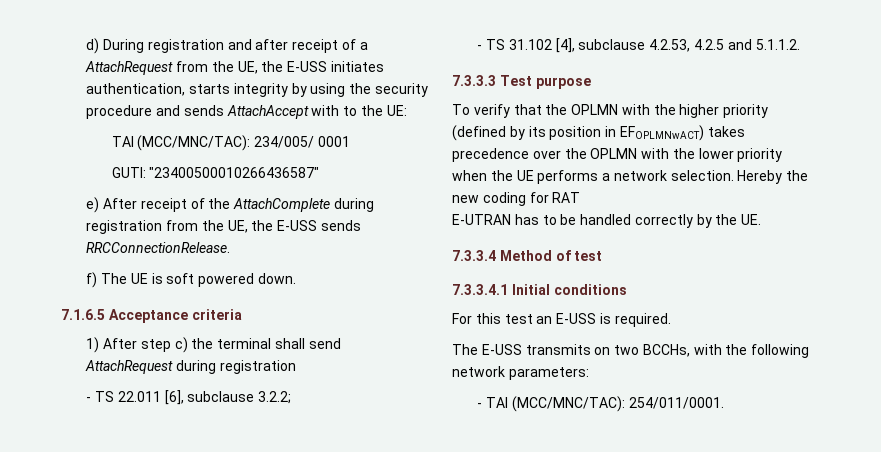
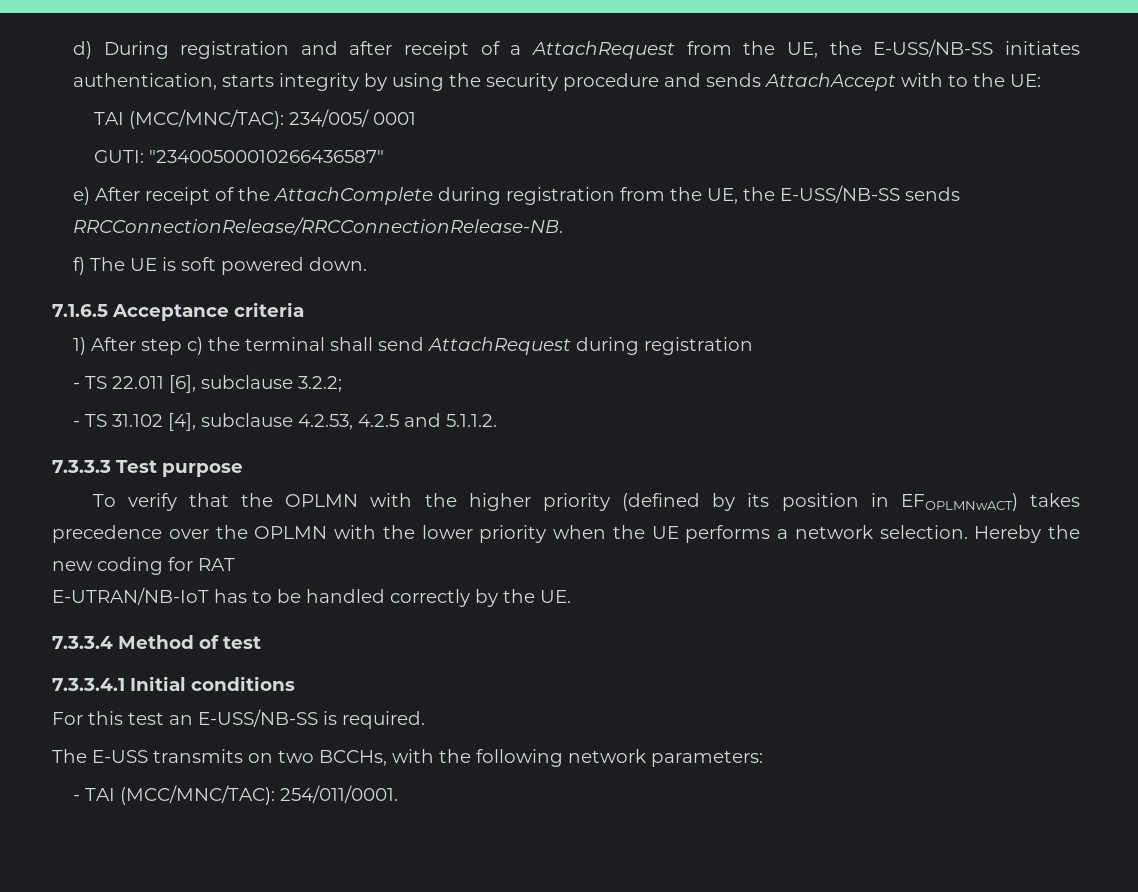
[287,61,328,72] E-USS -> [873,39,994,57] E-USS/NB-SS
[277,220,361,231] [86,242,231,253] E-USS sends RRCConnectionRelease. -> [779,185,960,203] [72,217,563,235] E-USS/NB-SS sends RRCConnectionRelease/RRCConnectionRelease-NB.
[452,214,511,225] E-UTRAN -> [52,587,209,605] E-UTRAN/NB-IoT
[556,313,597,324] E-USS -> [198,709,318,727] E-USS/NB-SS

